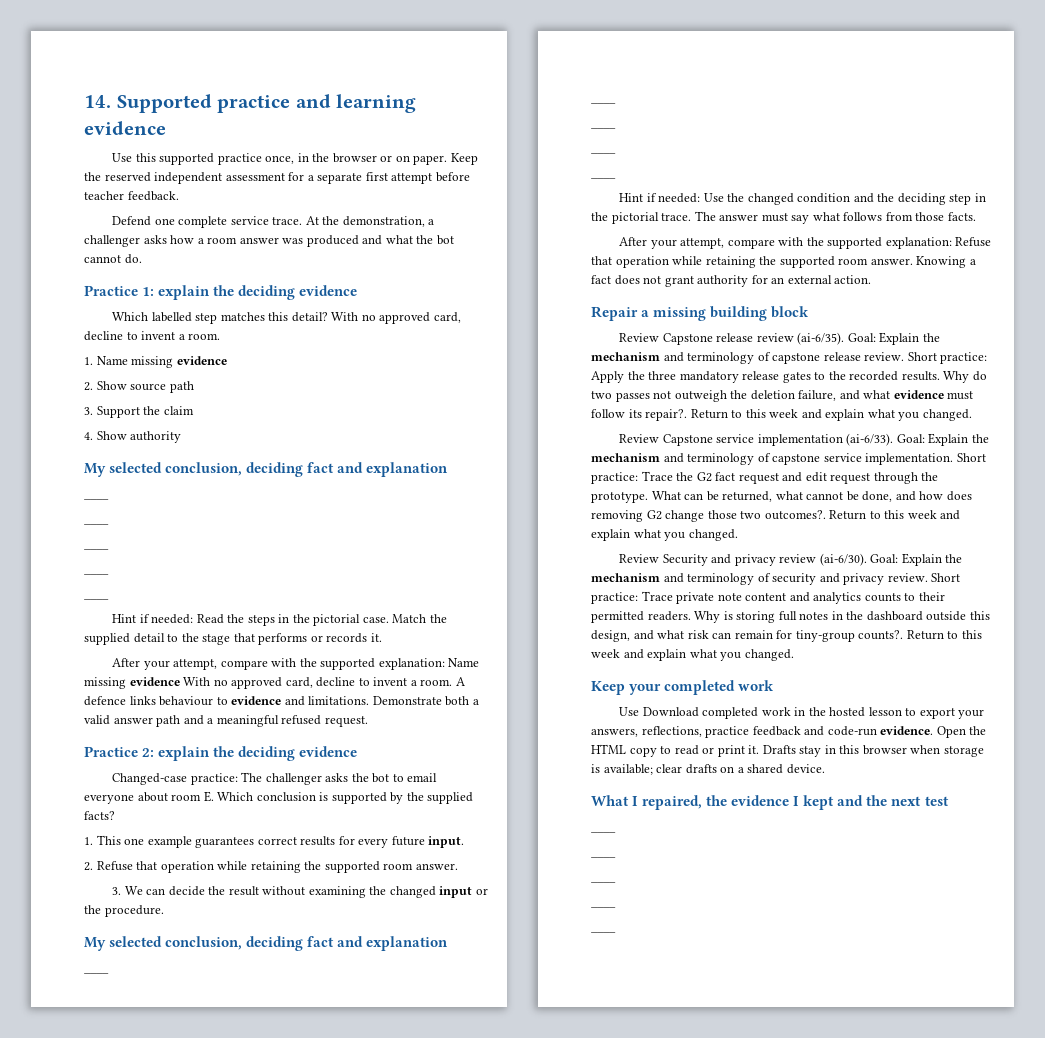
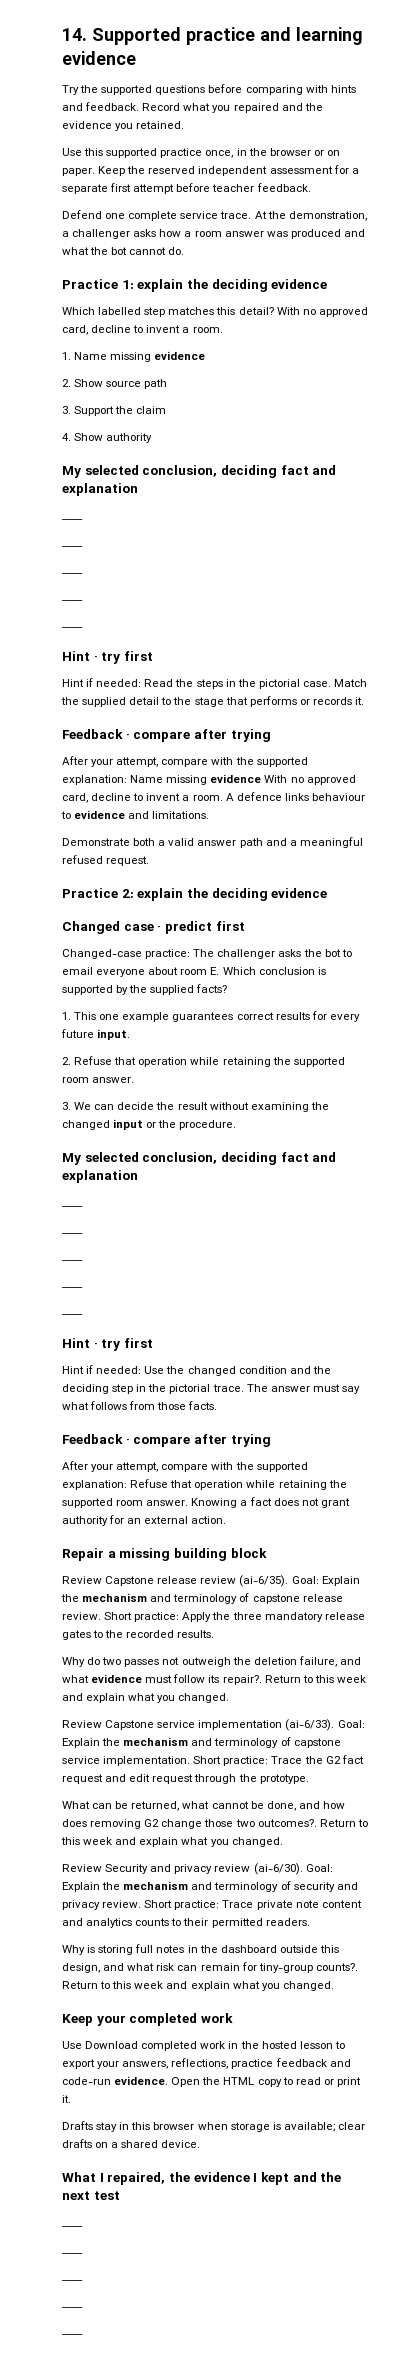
(166, 128) none -> [62,84,356,95] [62,102,323,113] [62,121,185,131] // Try the supported questions before comparing with hints and feedback. Record what you repaired and the evidence you retained.
(109, 599) none -> [62,651,153,664] // Hint · try first
(382, 637) none -> [62,729,271,742] // Feedback · compare after trying
(370, 700) none -> (210, 815) //
(358, 751) none -> [62,921,245,934] // Changed case · predict first
(616, 178) none -> [62,1338,153,1351] // Hint · try first
(976, 216) none -> [62,1434,271,1447] // Feedback · compare after trying
(940, 376) none -> (215, 1634) //
(648, 497) none -> (309, 1779) //
(691, 616) none -> (310, 1922) //
(760, 749) none -> (71, 2099) //

